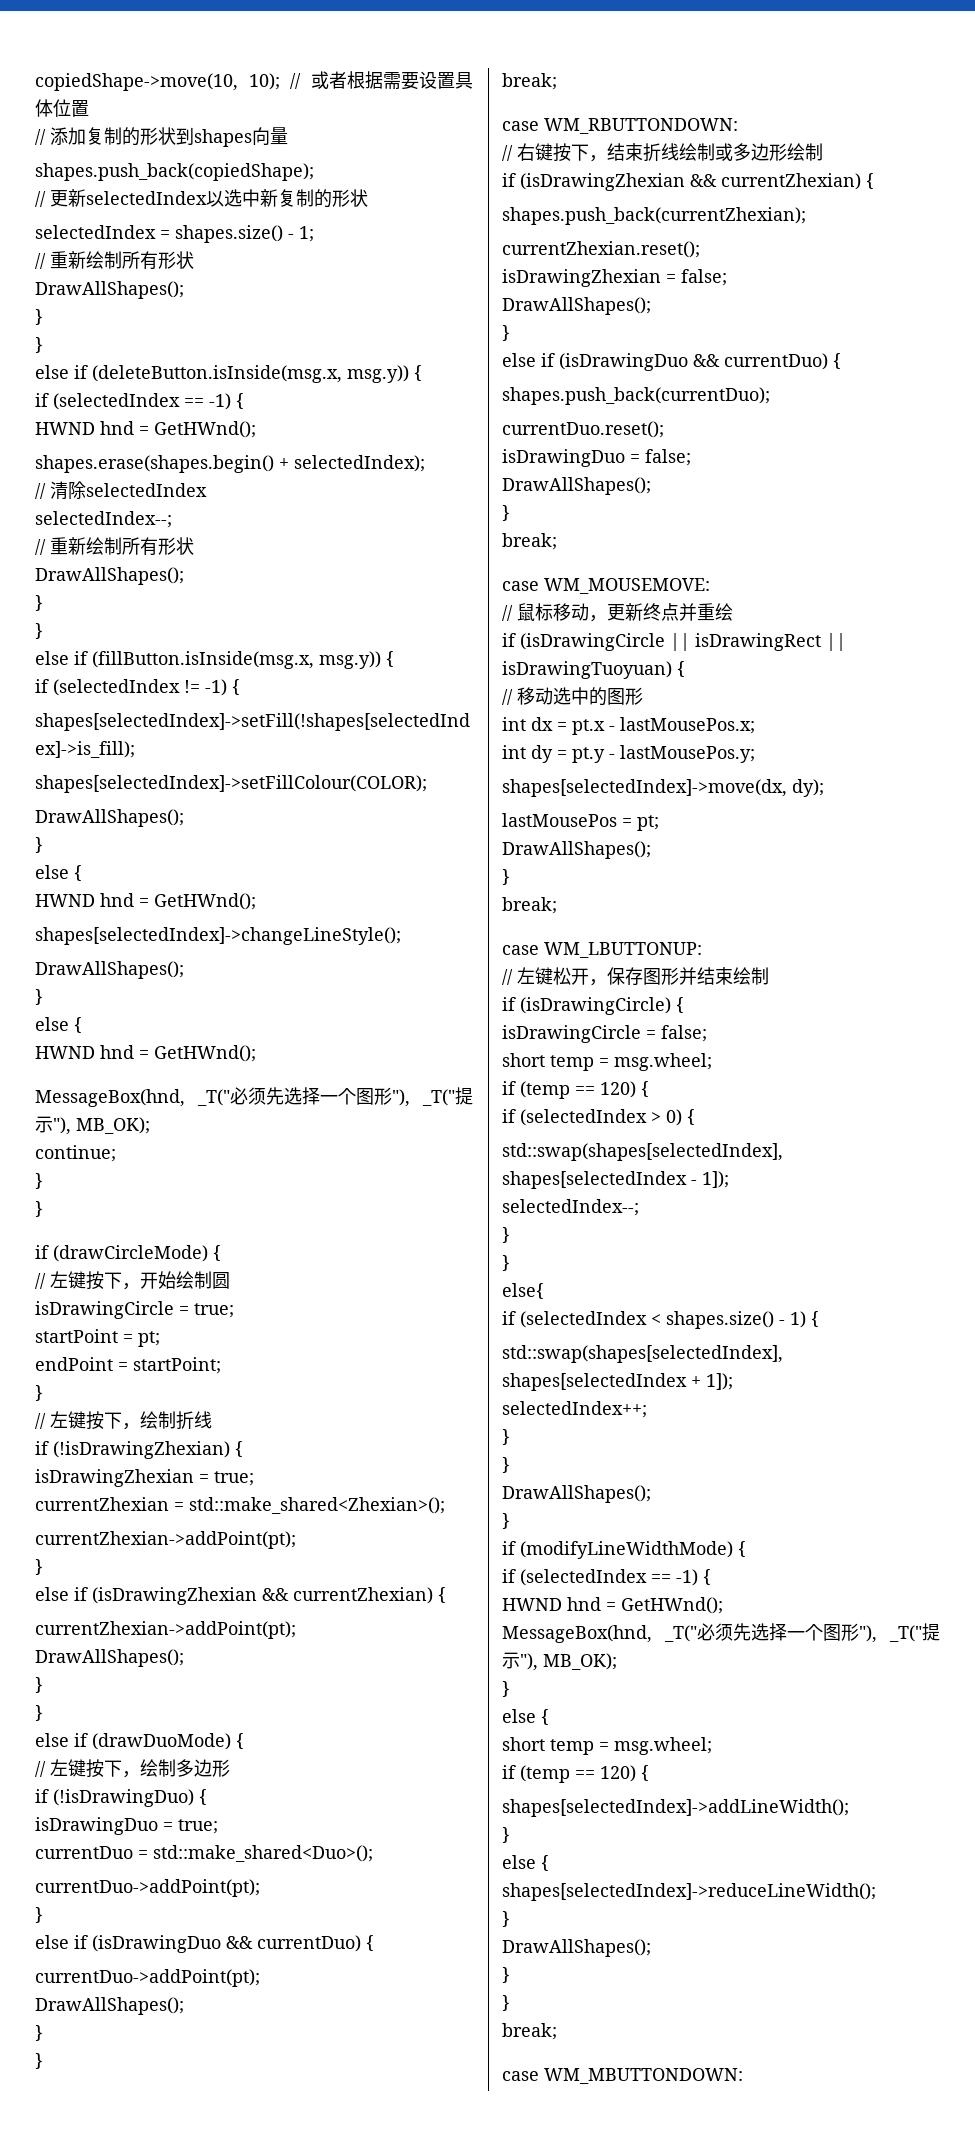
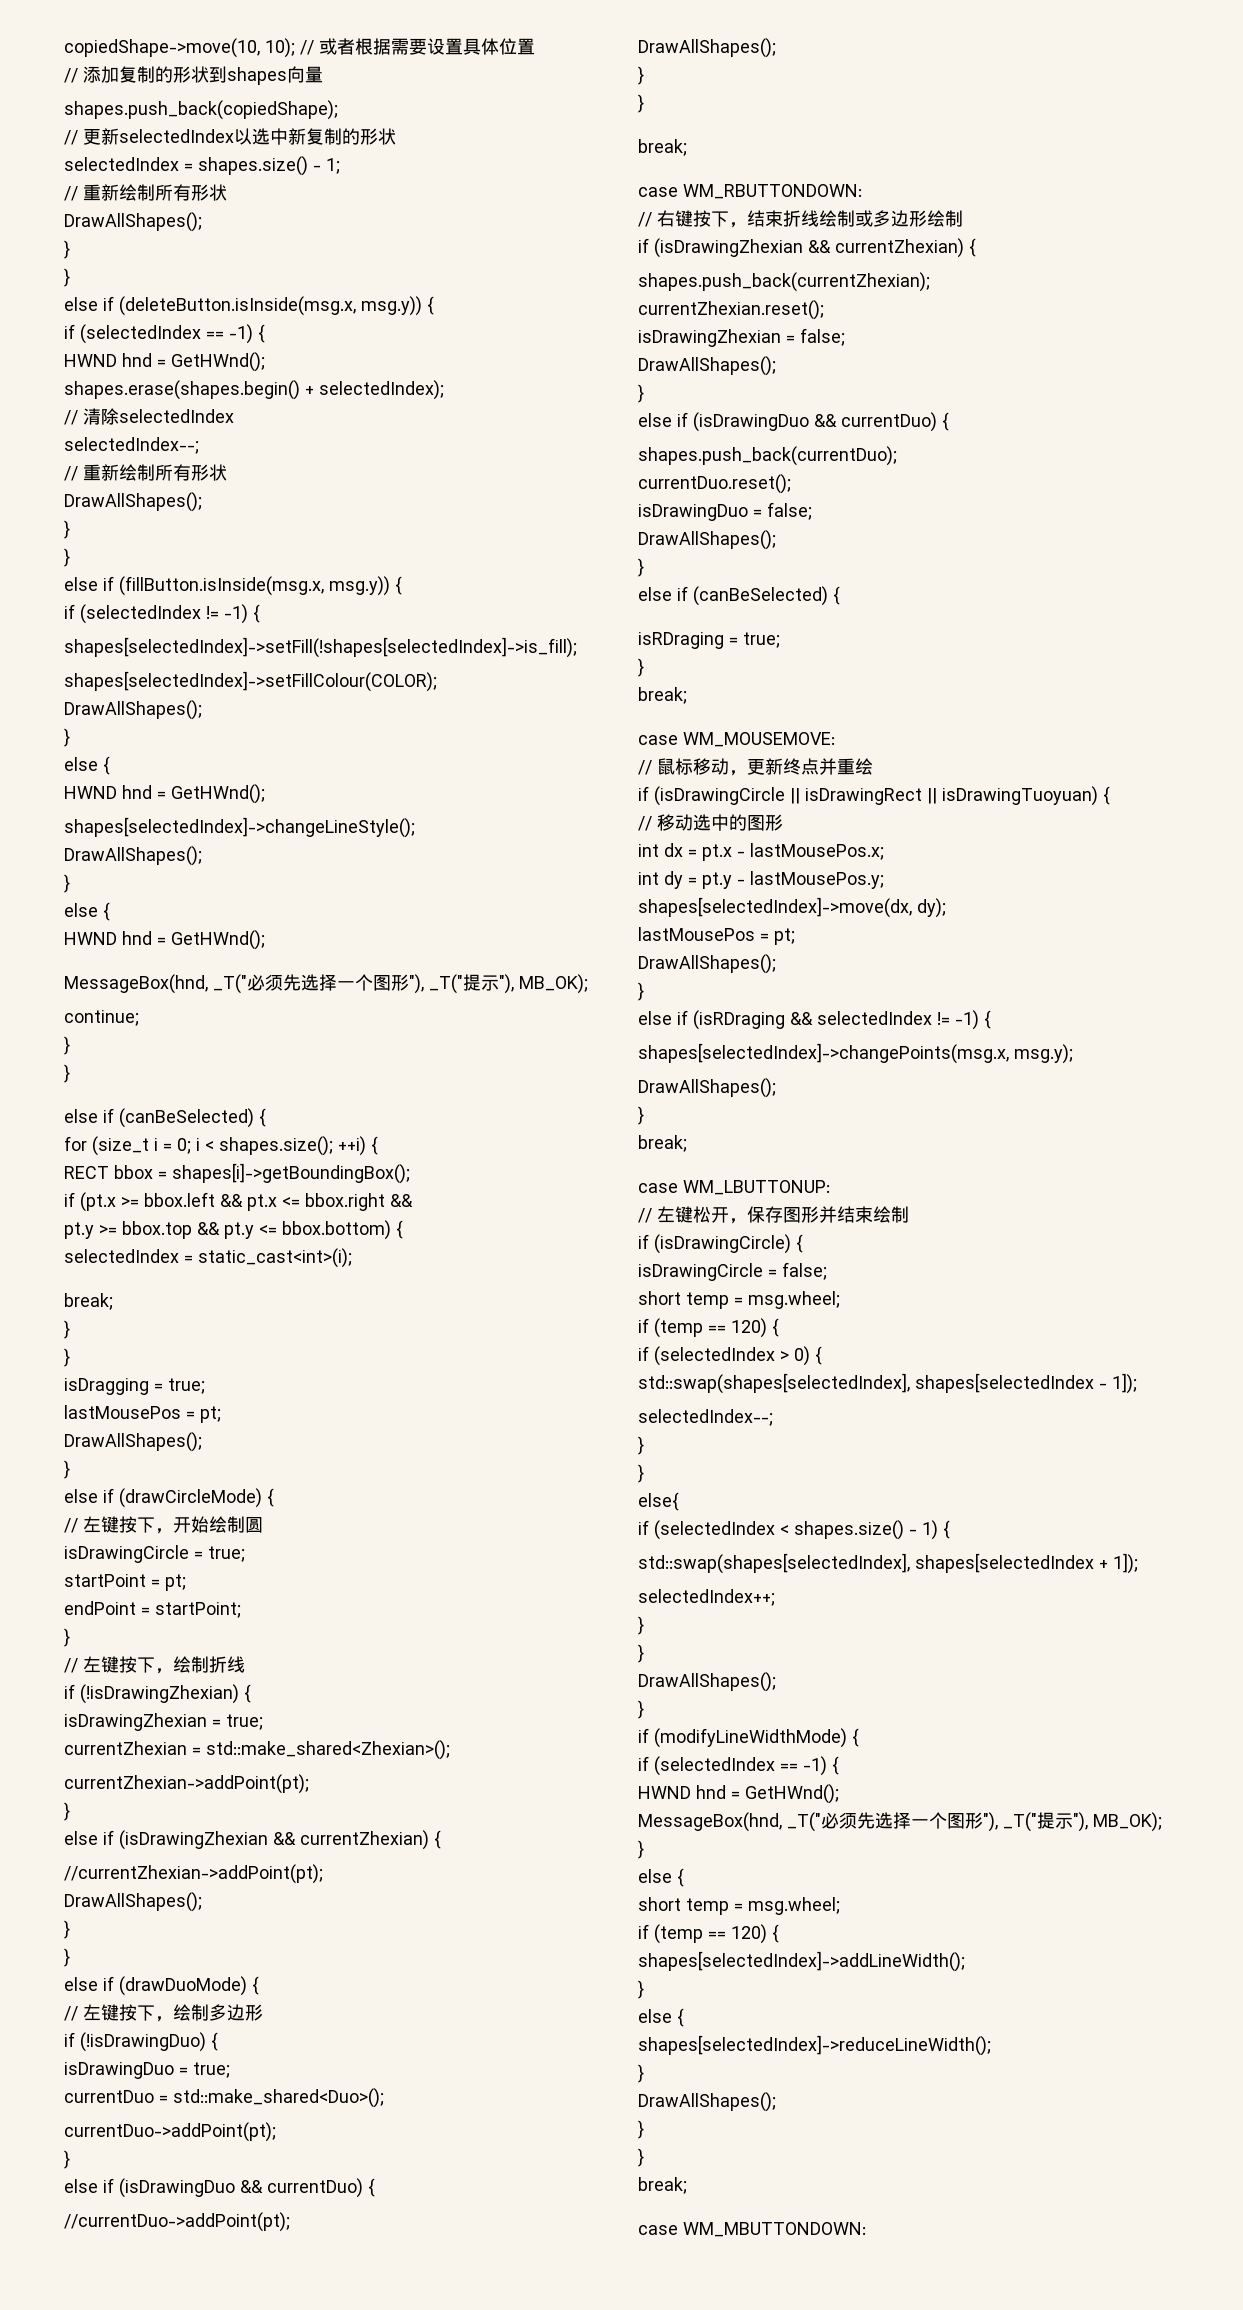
(43, 1209) none -> [64,1108,266,1128] [64,1136,378,1156] [64,1163,410,1184] [64,1192,413,1212] [64,1220,403,1240] [64,1248,352,1268] [64,1293,113,1310] [64,1320,70,1339] [64,1348,70,1367] [64,1378,205,1395] [64,1405,221,1423] [64,1432,202,1452] [64,1460,70,1479] [64,1489,98,1503] else if (canBeSelected) { // for (size_t i = 0; i < shapes.size(); ++i) { // RECT bbox = shapes[i]->getBoundingBox(); // if (pt.x >= bbox.left && pt.x <= bbox.right && // pt.y >= bbox.top && pt.y <= bbox.bottom) { // selectedIndex = static_cast<int>(i); // break; // } // } // isDragging = true; // lastMousePos = pt; // DrawAllShapes(); // } // else
[35,1621,296,1639] currentZhexian->addPoint(pt); -> [64,1864,323,1884] //currentZhexian->addPoint(pt);
[35,1969,260,1987] currentDuo->addPoint(pt); -> [64,2212,290,2232] //currentDuo->addPoint(pt);
(510, 513) none -> [638,586,840,606] [638,632,780,649] [638,658,644,677] // else if (canBeSelected) { // isRDraging = true; // }
(510, 877) none -> [638,1010,991,1030] [638,1043,1073,1064] [638,1078,776,1098] [638,1106,644,1125] // else if (isRDraging && selectedIndex != -1) { // shapes[selectedIndex]->changePoints(msg.x, msg.y); // DrawAllShapes(); // }

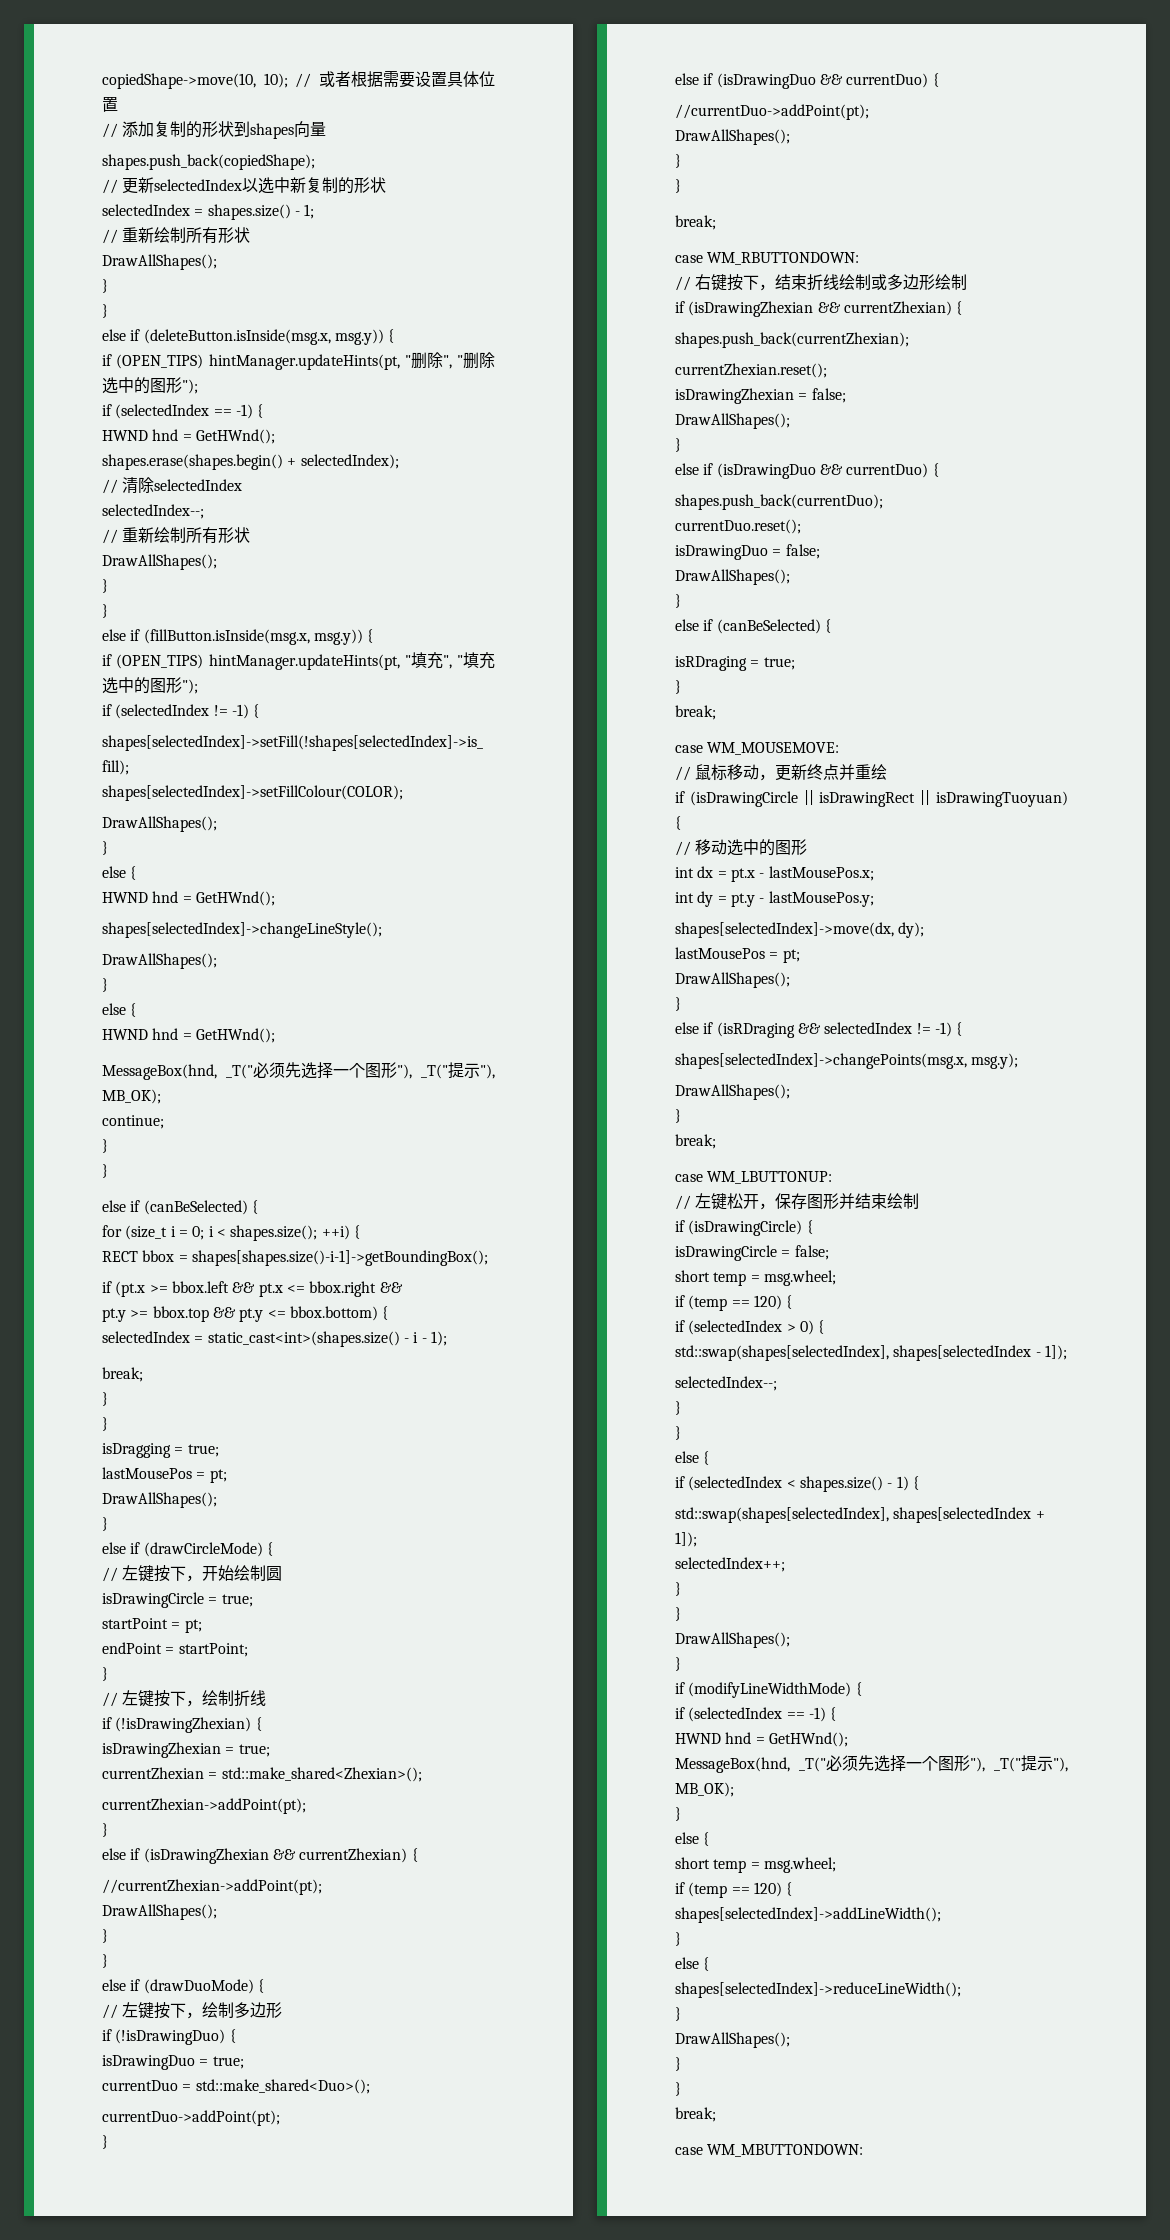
(434, 305) none -> [102,352,495,370] [102,377,198,394] // if (OPEN_TIPS) hintManager.updateHints(pt, "删除", "删除选中的图形");
(402, 585) none -> [102,652,495,670] [102,677,198,694] // if (OPEN_TIPS) hintManager.updateHints(pt, "填充", "填充选中的图形");
[172,1163,410,1184] shapes[i]->getBoundingBox(); -> [191,1250,488,1266] shapes[shapes.size()-i-1]->getBoundingBox();
[198,1248,352,1268] static_cast<int>(i); -> [207,1331,447,1347] static_cast<int>(shapes.size() - i - 1);
[638,1492,679,1511] else{ -> [675,1451,710,1465] else {

